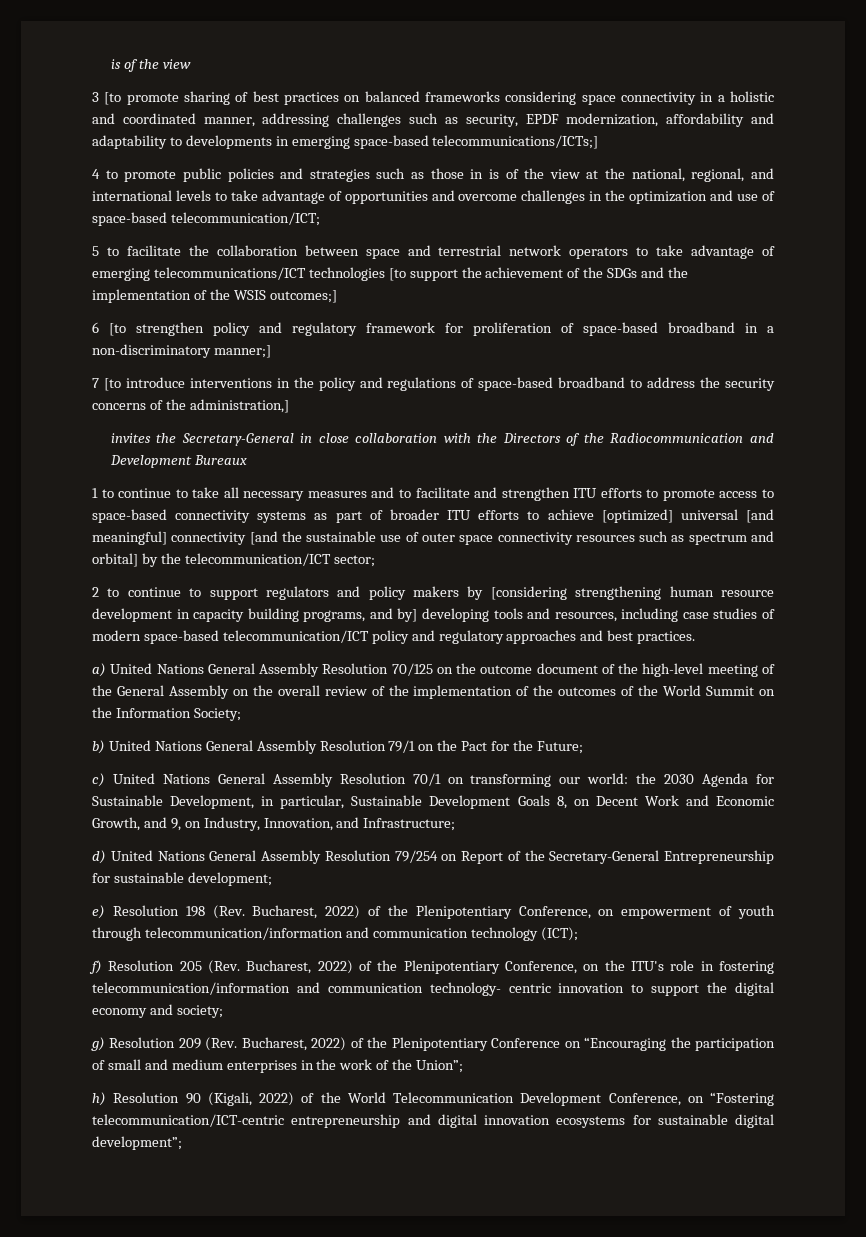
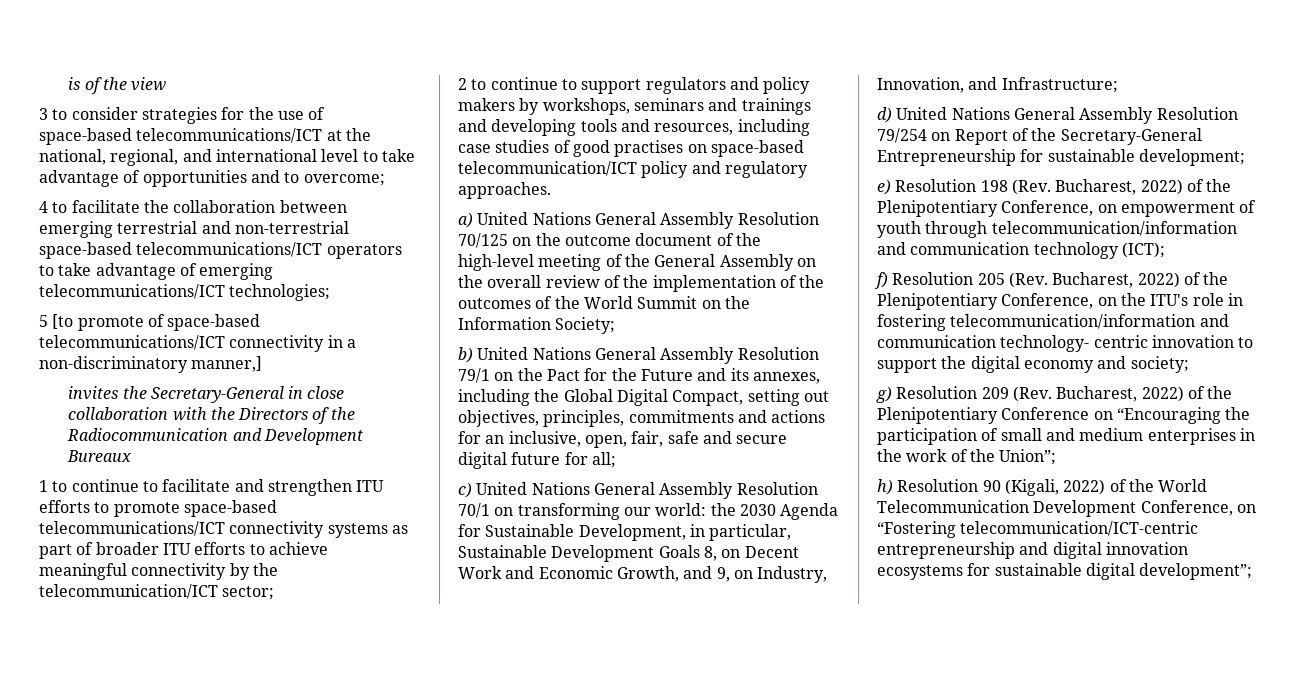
[104,91,775,105] [92,113,774,127] [92,135,599,149] [92,168,580,182] [to promote sharing of best practices on balanced frameworks considering space connectivity in a holistic and coordinated manner, addressing challenges such as security, EPDF modernization, affordability and adaptability to developments in emerging space-based telecommunications/ICTs;] // 4 to promote public policies and strategies such as those in is of the view -> [52,107,326,124] [39,128,323,145] to consider strategies for the use of space-based telecommunications/ICT
[175,190,211,201] levels -> [321,149,359,162] level
[458,190,775,204] [92,212,320,226] [92,246,99,256] overcome challenges in the optimization and use of space-based telecommunication/ICT; // 5 -> [284,172,385,186] [39,201,48,213] to overcome; // 4
[365,245,562,259] space and terrestrial network -> [39,221,349,238] [39,242,323,259] emerging terrestrial and non-terrestrial space-based telecommunications/ICT
[308,267,689,281] [92,289,337,303] [92,322,774,336] [92,344,271,358] [92,377,775,391] [92,399,289,413] technologies [to support the achievement of the SDGs and the implementation of the WSIS outcomes;] // 6 [to strengthen policy and regulatory framework for proliferation of space-based broadband in a non-discriminatory manner;] // 7 [to introduce interventions in the policy and regulations of space-based broadband to address the security concerns of the administration,] -> [229,284,331,301] [39,314,261,331] [39,335,356,352] [39,356,263,373] technologies; // 5 [to promote of space-based telecommunications/ICT connectivity in a non-discriminatory manner,]
[192,487,411,501] take all necessary measures and to -> (158, 486) none
[719,489,774,498] [92,509,167,523] access to space-based -> [183,500,277,517] [39,521,225,536] space-based telecommunications/ICT
[601,509,774,523] [92,531,775,545] [92,553,138,567] [optimized] universal [and meaningful] connectivity [and the sustainable use of outer space connectivity resources such as spectrum and orbital] -> [39,563,227,580] meaningful connectivity
[490,586,774,600] [92,608,418,622] [considering strengthening human resource development in capacity building programs, and by] -> [542,98,811,115] [458,119,487,132] workshops, seminars and trainings and
[92,630,141,641] modern -> [572,140,707,157] good practises on
[506,630,696,644] approaches and best practices. -> [458,182,551,199] approaches.
[536,741,583,754] Future; -> [640,368,820,384] [458,389,829,406] [458,410,826,427] [458,431,788,448] [458,452,616,469] Future and its annexes, including the Global Digital Compact, setting out objectives, principles, commitments and actions for an inclusive, open, fair, safe and secure digital future for all;

